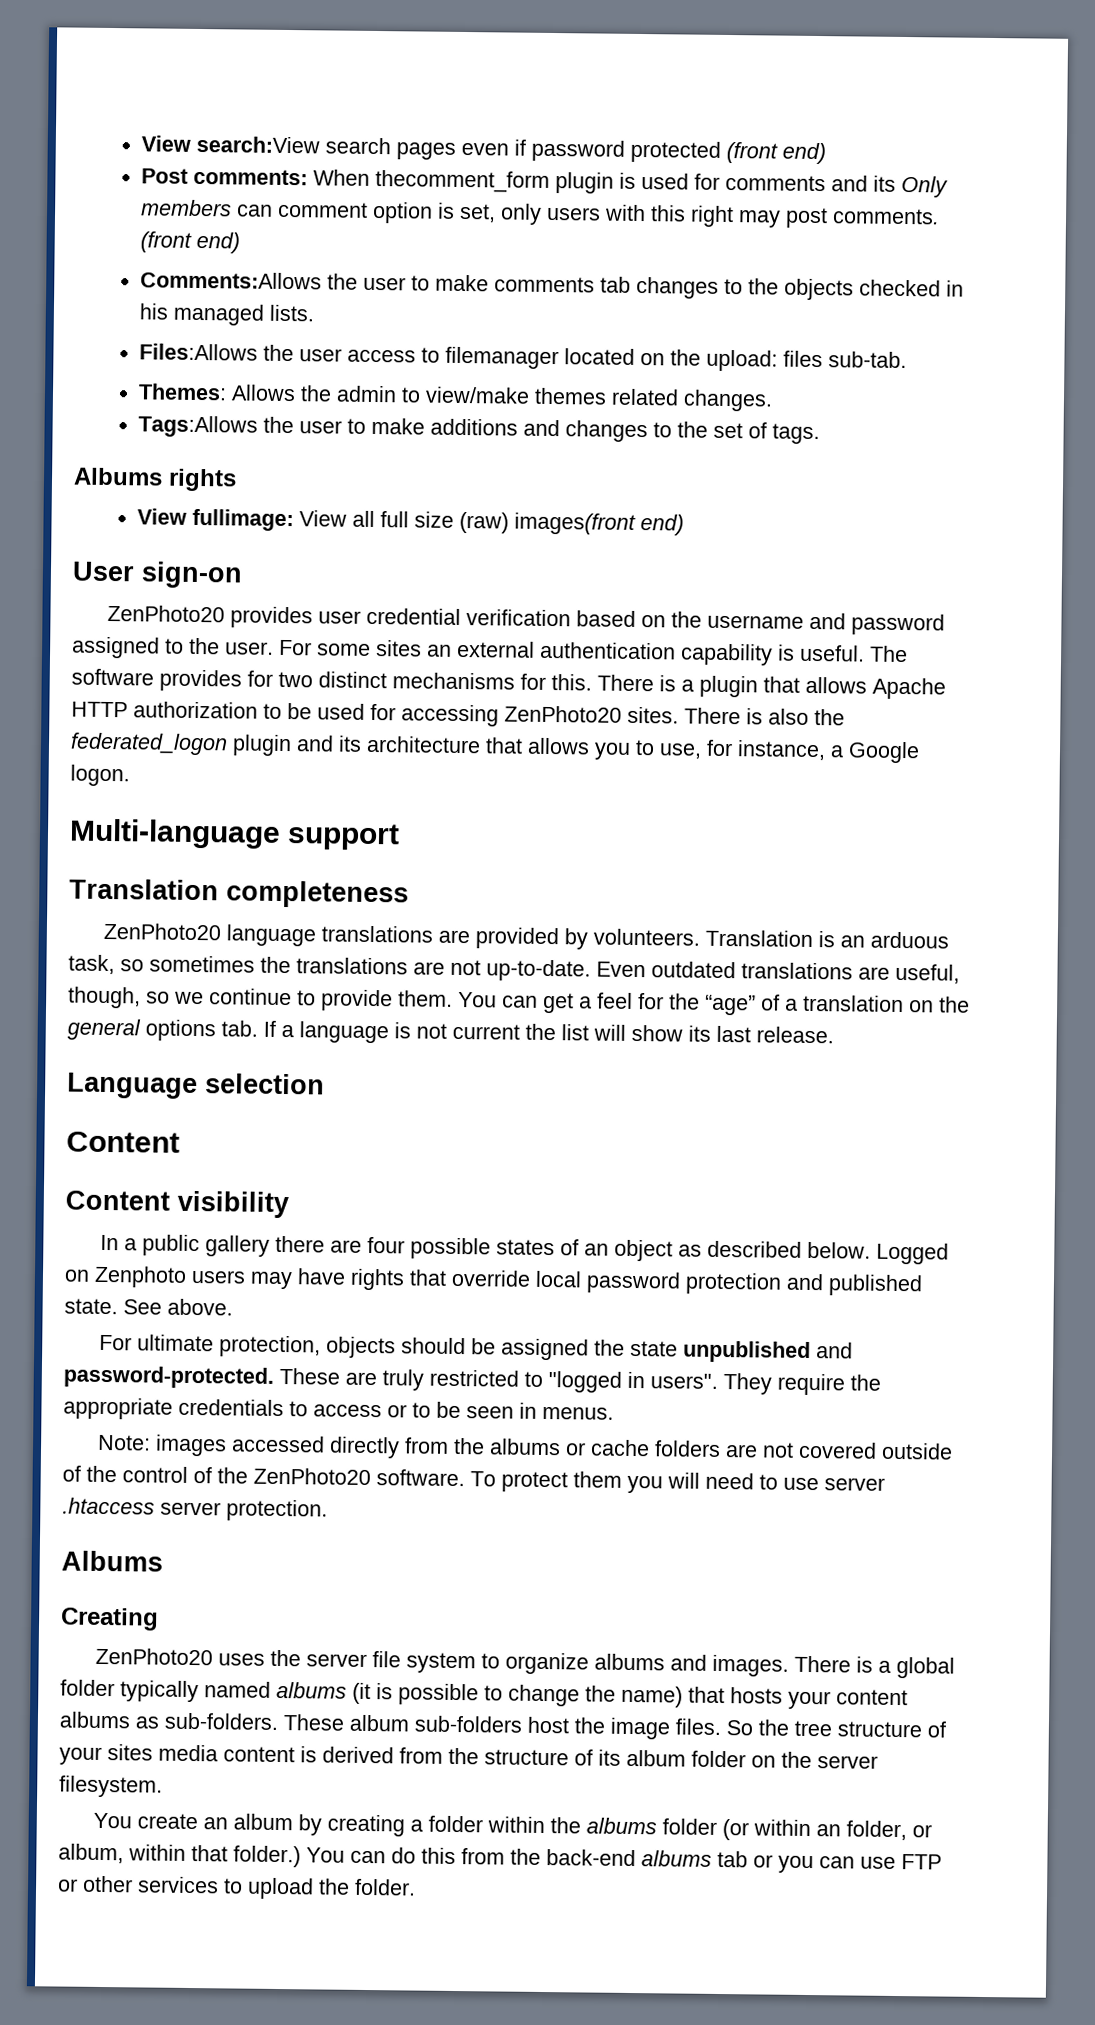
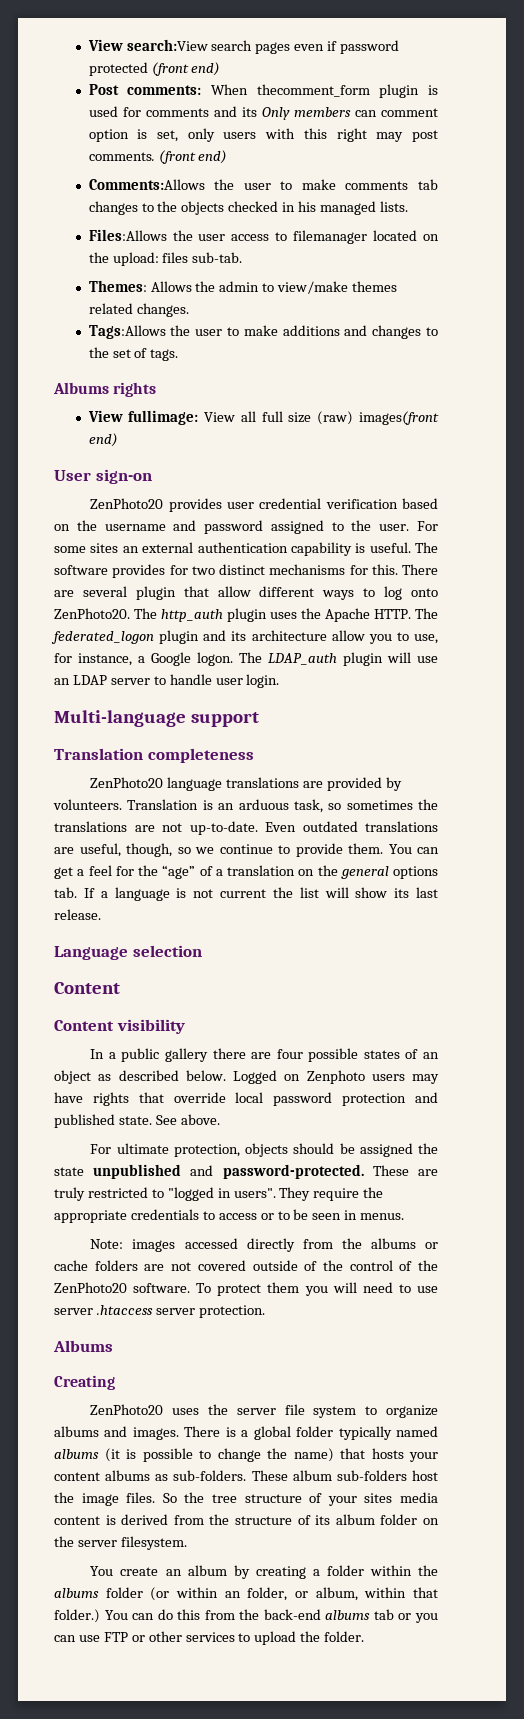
[659,675,946,700] [71,701,845,727] is a plugin that allows Apache HTTP authorization to be used for accessing ZenPhoto20 sites. There is also the -> [54,586,439,600] [54,608,438,622] are several plugin that allow different ways to log onto ZenPhoto20. The http_auth plugin uses the Apache HTTP. The
[485,737,590,755] that allows -> [331,630,365,641] allow
(130, 775) none -> [239,652,438,666] [54,674,280,688] The LDAP_auth plugin will use an LDAP server to handle user login.

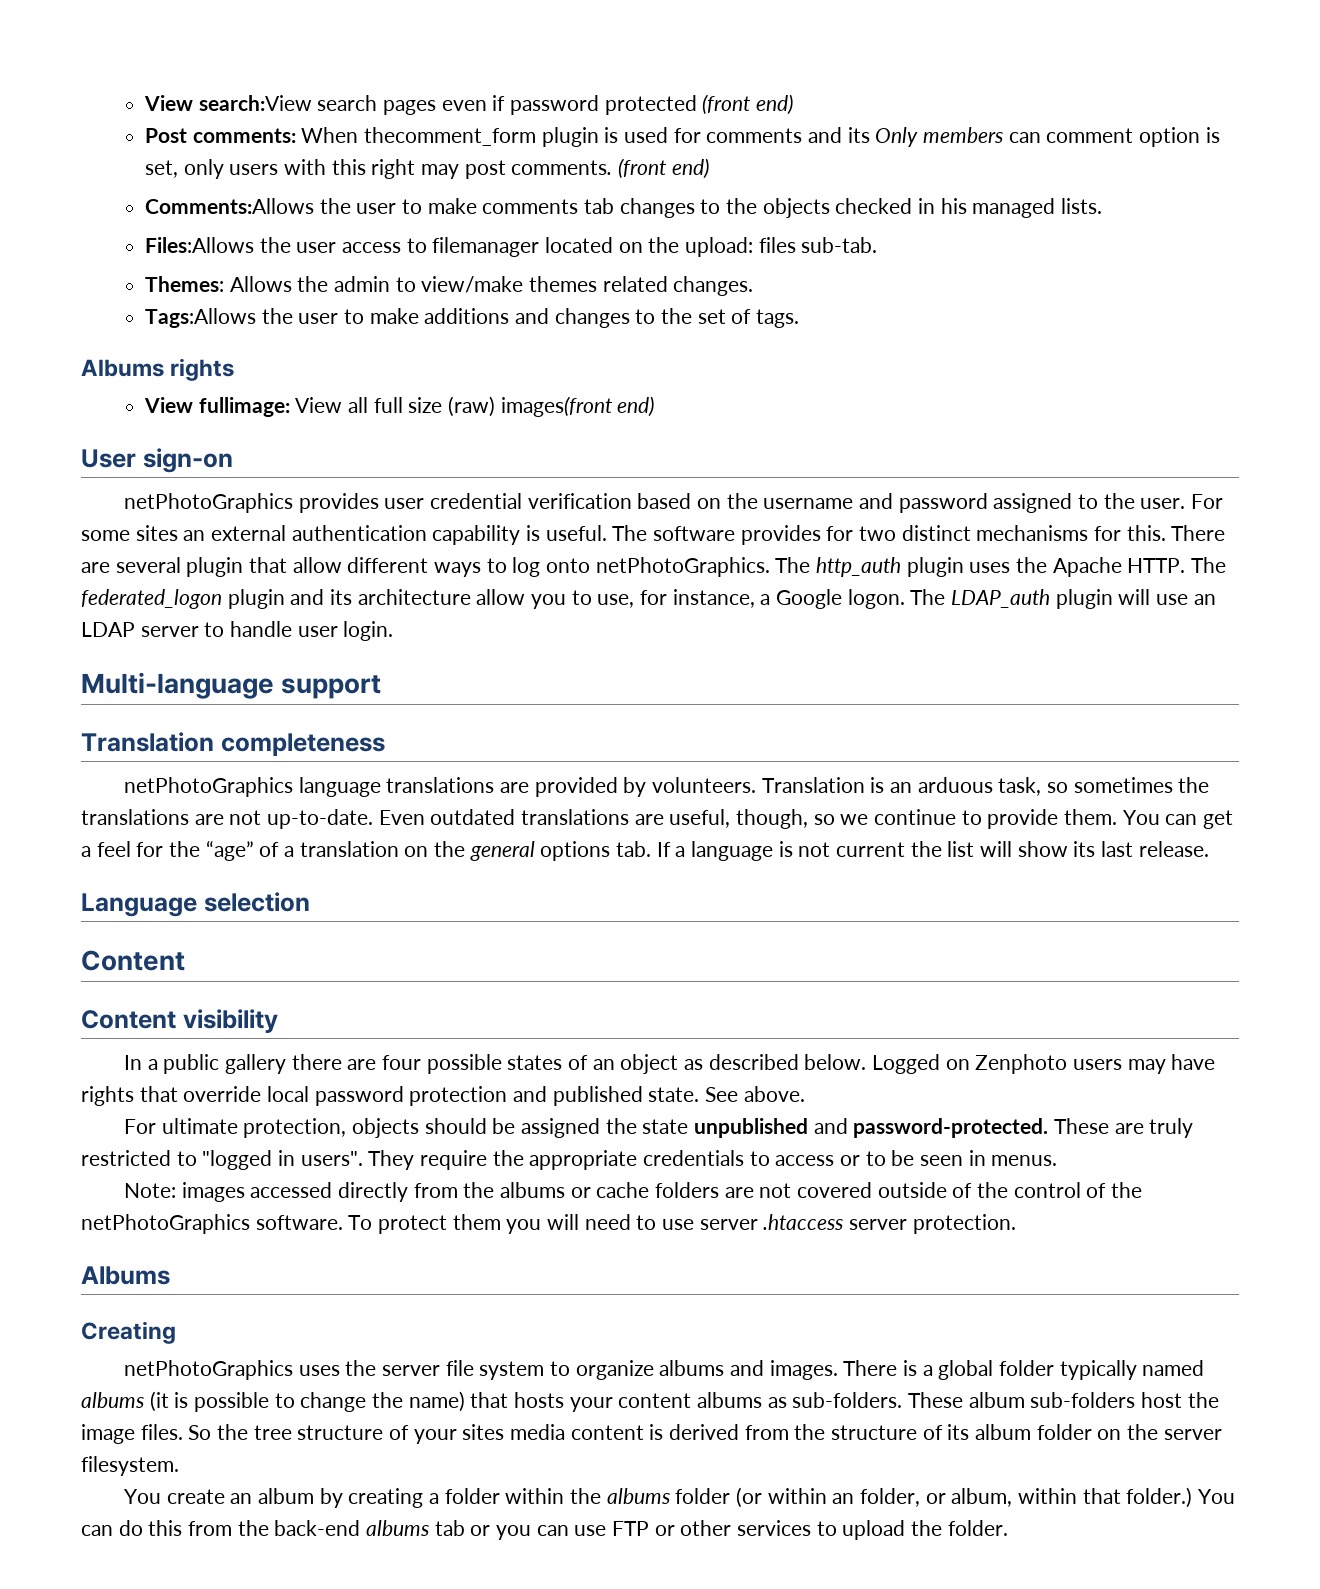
[90,498,164,509] ZenPhoto20 -> [123,493,293,513] netPhotoGraphics
[54,608,130,619] ZenPhoto20. -> [595,557,770,577] netPhotoGraphics.
[90,777,164,788] ZenPhoto20 -> [123,777,293,797] netPhotoGraphics
[54,1282,127,1293] ZenPhoto20 -> [81,1214,250,1234] netPhotoGraphics
[90,1404,164,1415] ZenPhoto20 -> [123,1360,293,1380] netPhotoGraphics

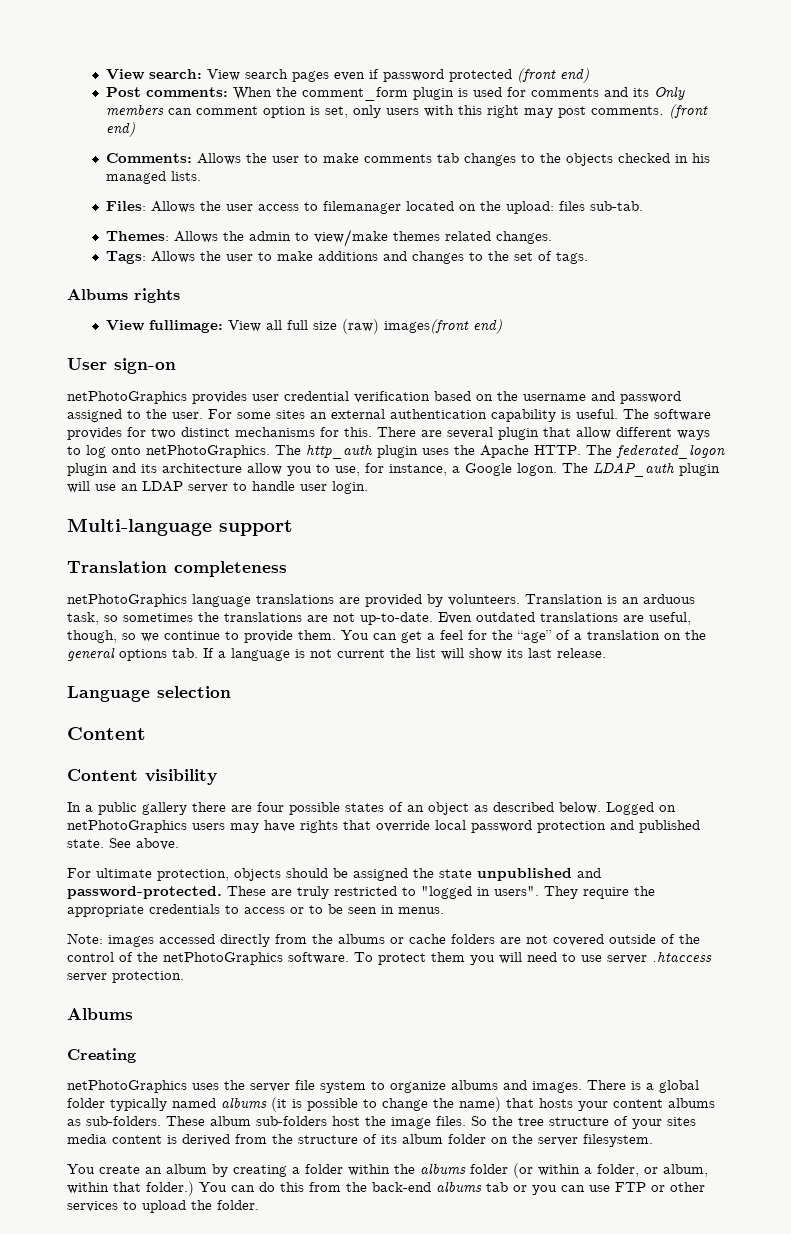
[143,95,312,111] View search:View -> [106,69,241,81] View search: View
[363,127,536,146] thecomment_form -> [276,87,409,101] the comment_form
[144,198,314,214] Comments:Allows -> [106,153,242,165] Comments: Allows
[144,237,254,253] Files:Allows -> [106,201,196,213] Files: Allows
[144,308,256,328] Tags:Allows -> [106,251,196,264] Tags: Allows
[975,1054,1068,1074] Zenphoto -> [67,820,187,833] netPhotoGraphics
[832,1493,855,1504] an -> [584,1167,592,1174] a

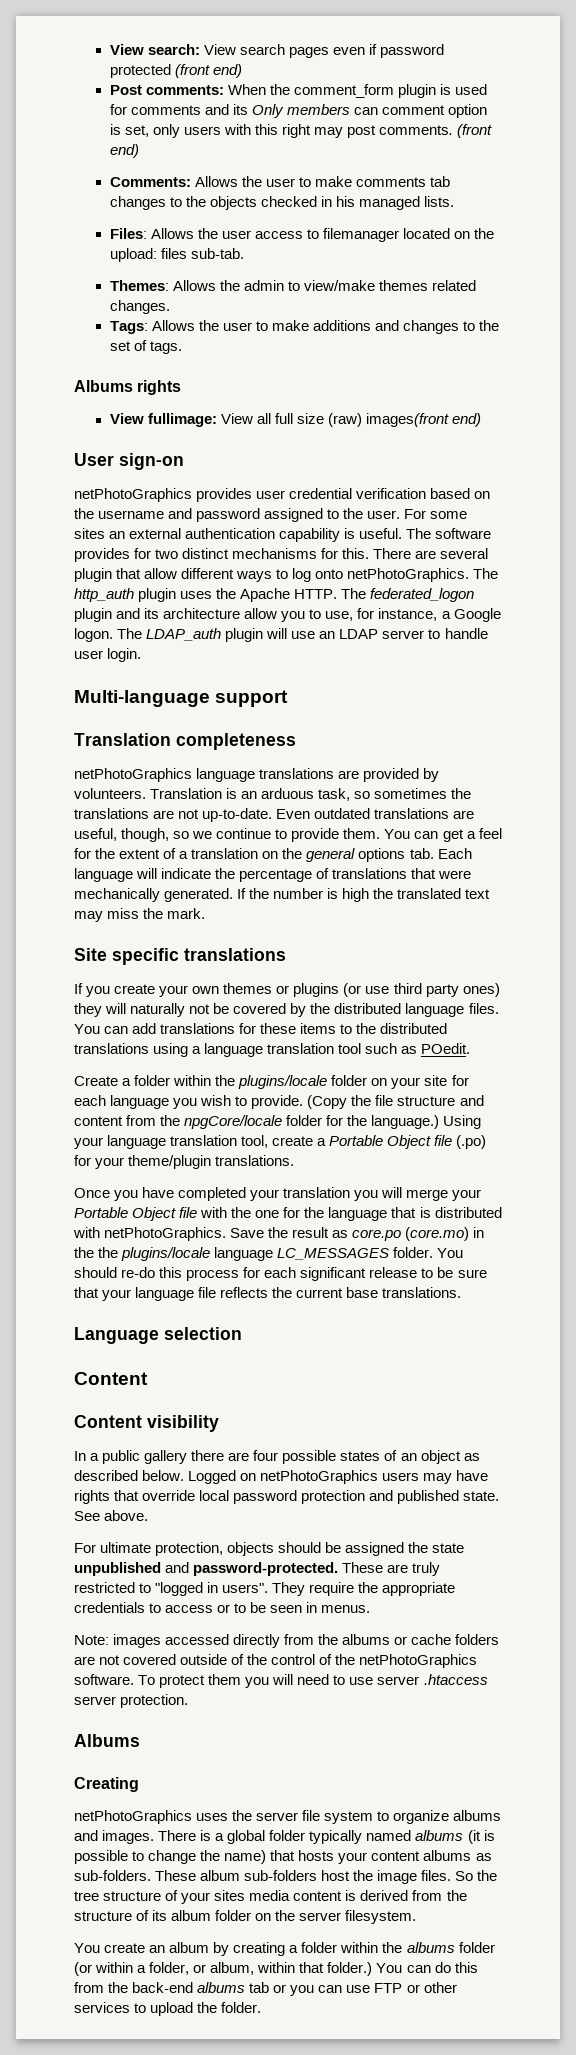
[517,630,552,643] “age” -> [119,849,161,859] extent
[203,648,606,661] If a language is not current the list will show its last release. -> [437,848,472,859] [74,868,472,882] [74,888,491,902] [74,908,206,922] [74,948,286,965] [74,983,500,997] [74,1003,499,1017] [74,1023,448,1034] [74,1043,471,1057] [74,1075,469,1089] [74,1095,484,1109] [74,1115,482,1129] [74,1135,487,1149] [74,1155,295,1169] [74,1187,482,1201] [74,1207,502,1221] [73,1227,485,1241] [74,1247,464,1261] [74,1267,487,1281] [74,1287,462,1301] Each language will indicate the percentage of translations that were mechanically generated. If the number is high the translated text may miss the mark. // Site specific translations // If you create your own themes or plugins (or use third party ones) they will naturally not be covered by the distributed language files. You can add translations for these items to the distributed translations using a language translation tool such as POedit. // Create a folder within the plugins/locale folder on your site for each language you wish to provide. (Copy the file structure and content from the npgCore/locale folder for the language.) Using your language translation tool, create a Portable Object file (.po) for your theme/plugin translations. // Once you have completed your translation you will merge your Portable Object file with the one for the language that is distributed with netPhotoGraphics. Save the result as core.po (core.mo) in the the plugins/locale language LC_MESSAGES folder. You should re-do this process for each significant release to be sure that your language file reflects the current base translations.

